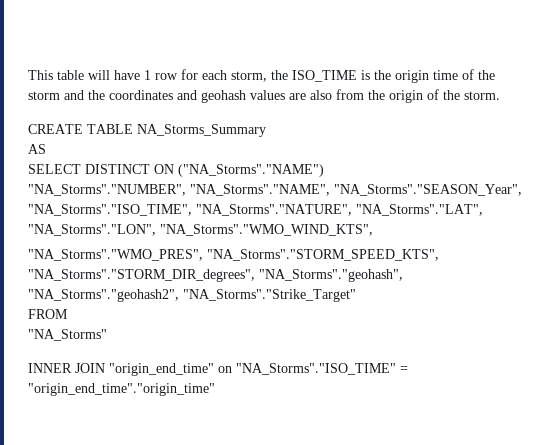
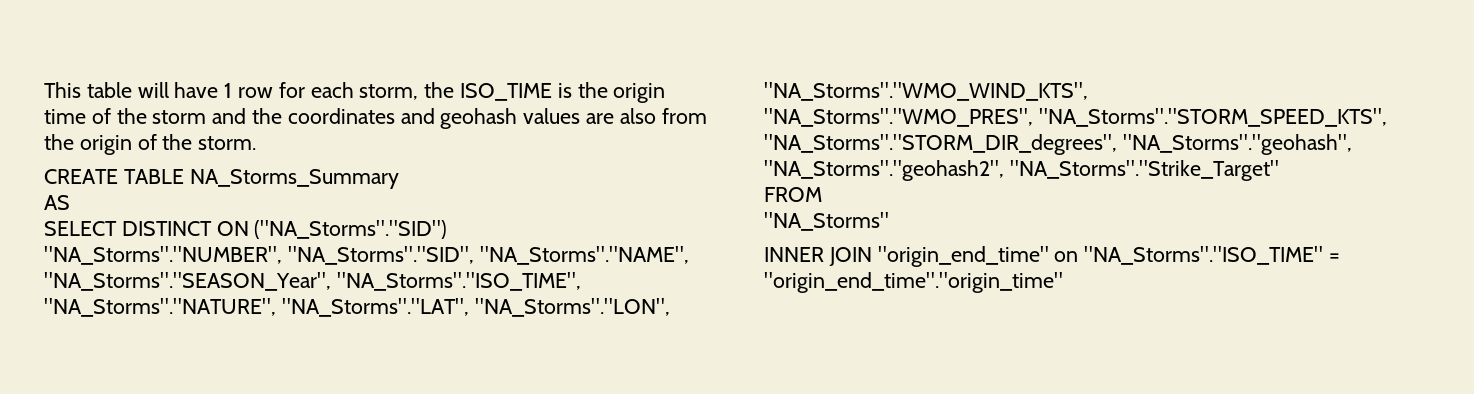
[178,164,324,177] ("NA_Storms"."NAME") -> [254,220,448,239] ("NA_Storms"."SID")
(186, 190) none -> [287,246,474,265] "NA_Storms"."SID",

